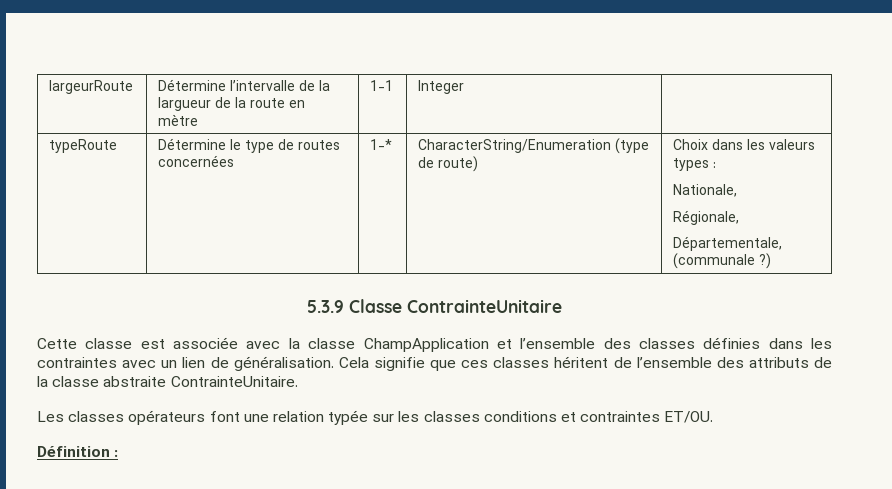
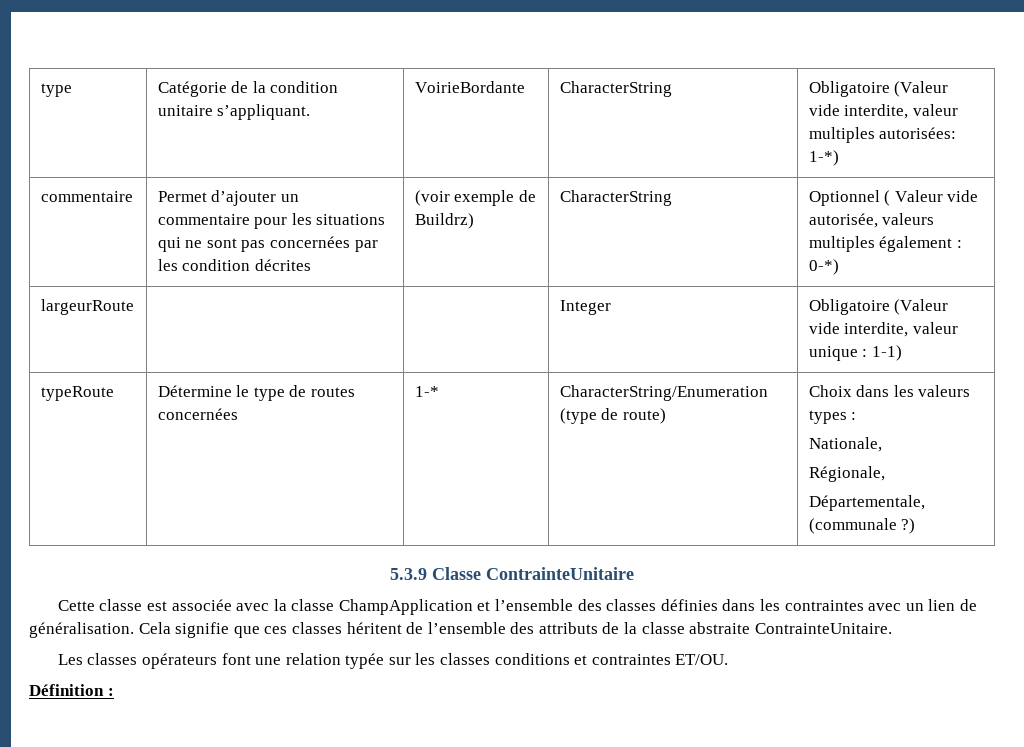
[49,80,134,94] [158,79,331,91] [158,97,306,111] [158,114,199,126] [370,80,394,91] [418,80,465,94] largeurRoute | Détermine l’intervalle de la largueur de la route en mètre | 1-1 | Integer | -> [40,83,72,97] [157,81,339,97] [157,104,311,120] [414,81,525,93] [559,81,672,97] [808,81,949,97] [808,104,958,119] [808,127,957,143] [808,150,839,166] [40,191,133,202] [157,190,299,206] [157,213,386,229] [157,236,378,252] [157,259,311,271] [414,190,536,206] [414,213,474,229] [559,190,672,206] [808,190,979,206] [808,213,935,228] [808,236,962,252] [808,259,839,275] [40,299,134,315] [559,300,611,315] [808,299,949,315] [808,322,958,337] [808,345,902,361] type | Catégorie de la condition unitaire s’appliquant. | VoirieBordante | CharacterString | Obligatoire (Valeur vide interdite, valeur multiples autorisées: 1-*) // commentaire | Permet d’ajouter un commentaire pour les situations qui ne sont pas concernées par les condition décrites | (voir exemple de Buildrz) | CharacterString | Optionnel ( Valeur vide autorisée, valeurs multiples également : 0-*) // largeurRoute | | | Integer | Obligatoire (Valeur vide interdite, valeur unique : 1-1)

